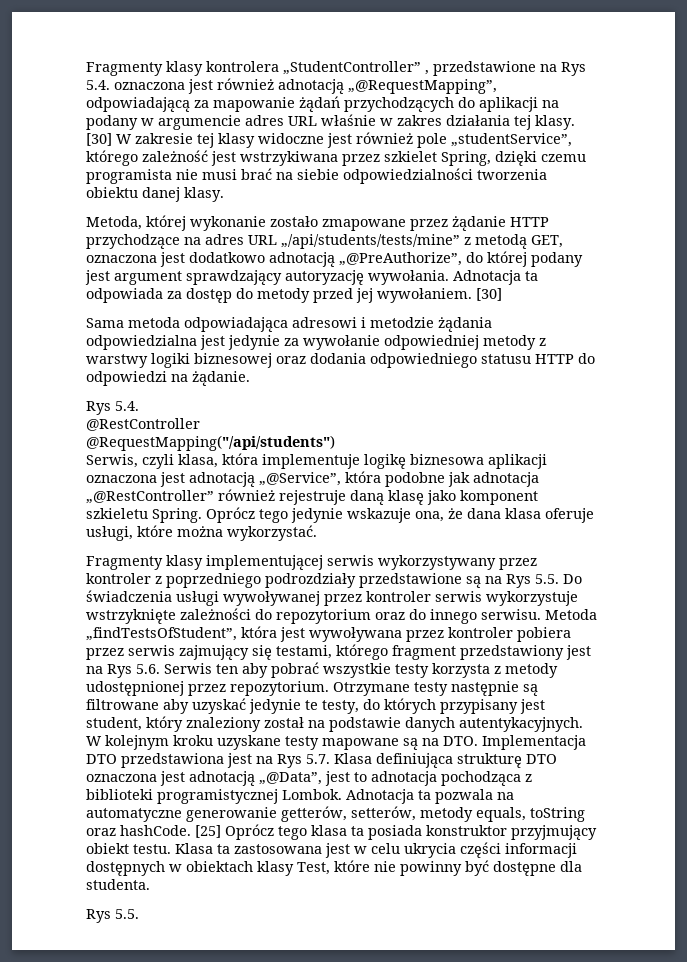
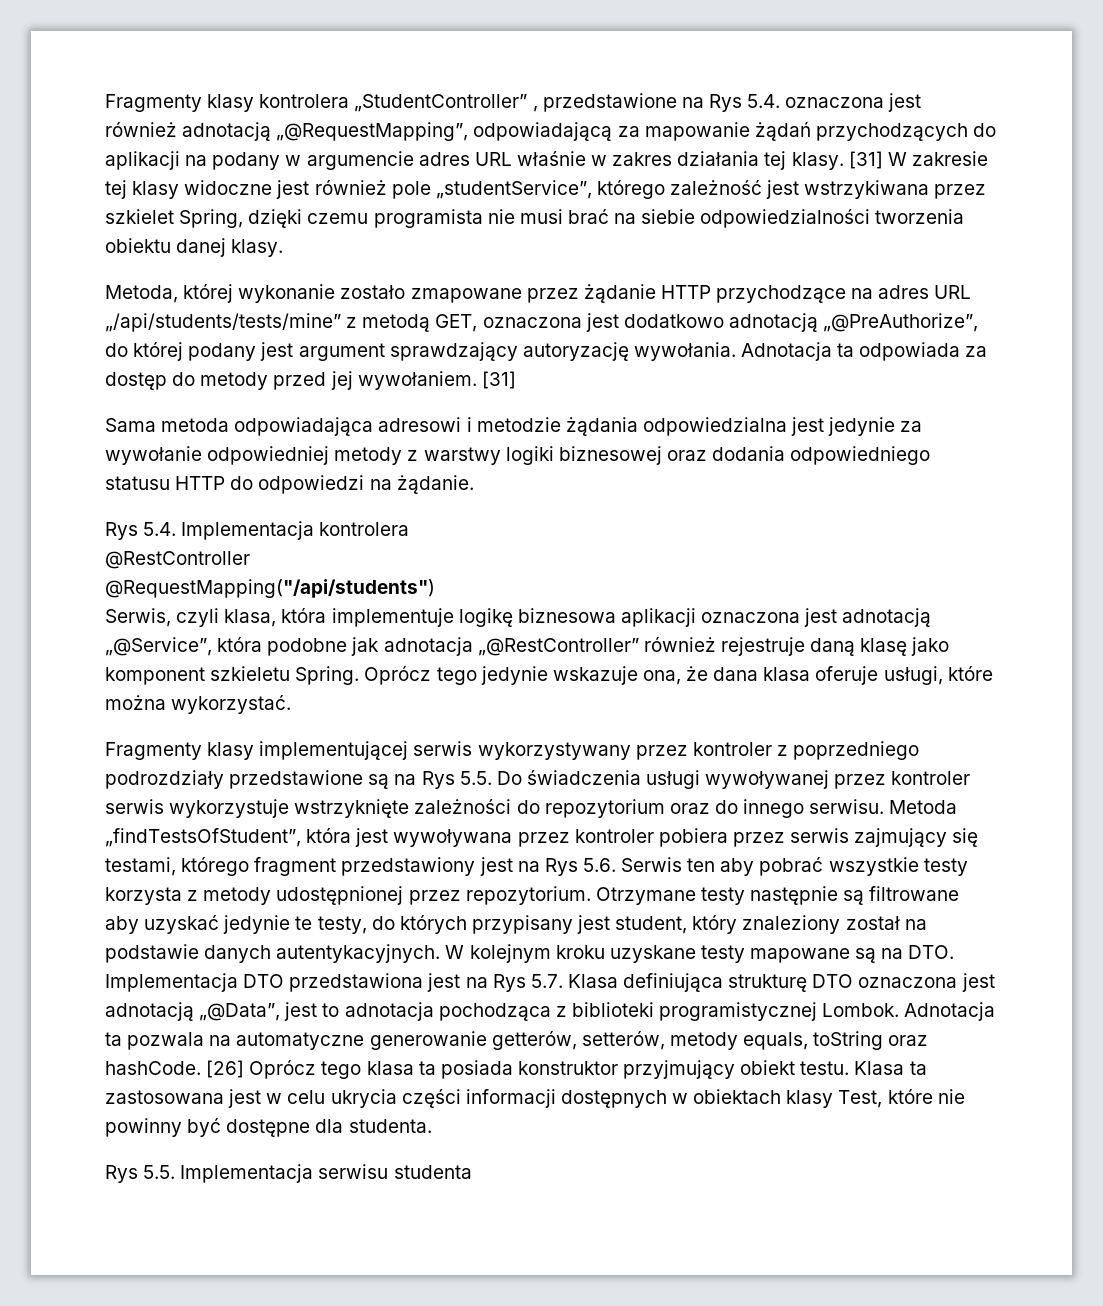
[86,133,112,146] [30] -> [848,151,883,169] [31]
[476,288,502,301] [30] -> [481,371,516,389] [31]
(139, 406) none -> [181,521,410,540] Implementacja kontrolera
[195,825,221,838] [25] -> [206,1060,245,1078] [26]
(139, 914) none -> [180,1164,472,1183] Implementacja serwisu studenta

